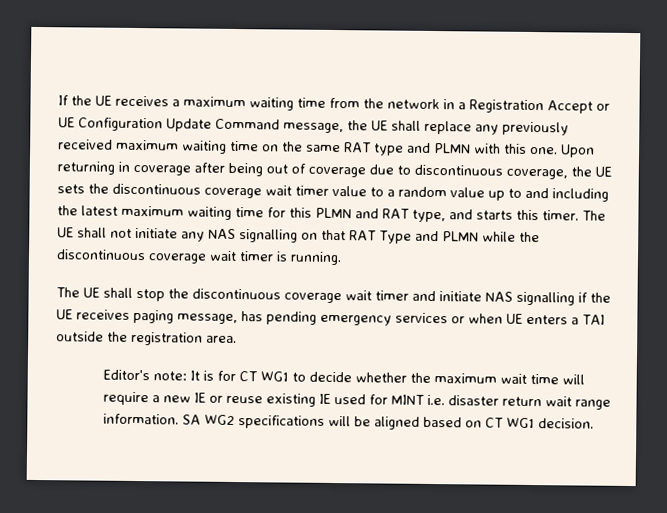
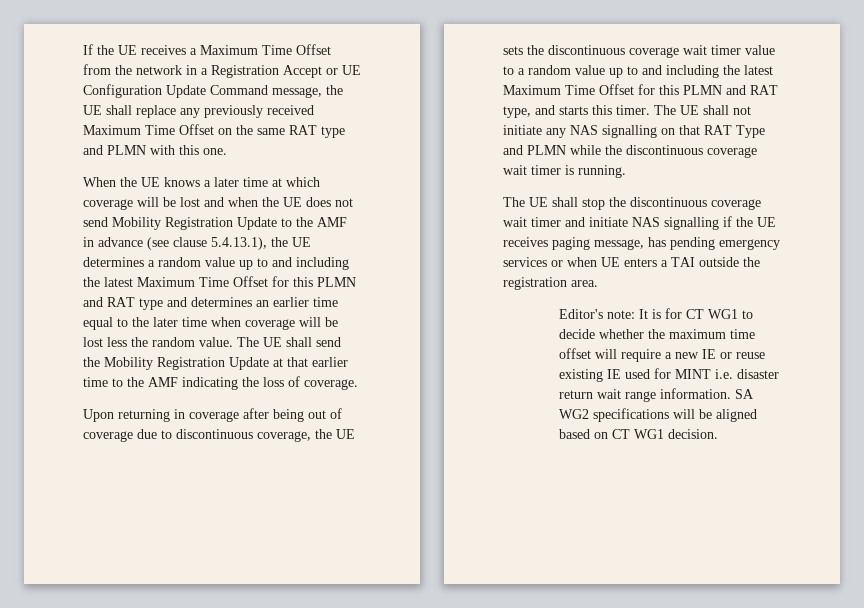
[183,96,326,111] maximum waiting time -> [200,44,331,55] Maximum Time Offset
[116,139,259,154] maximum waiting time -> [83,124,214,135] Maximum Time Offset
(558, 150) none -> [83,177,320,187] [83,197,353,210] [83,217,347,230] [83,237,311,250] [83,257,349,270] [83,276,356,287] [83,297,338,310] [83,317,338,330] [83,337,341,347] [83,357,348,370] [83,376,358,390] // When the UE knows a later time at which coverage will be lost and when the UE does not send Mobility Registration Update to the AMF in advance (see clause 5.4.13.1), the UE determines a random value up to and including the latest Maximum Time Offset for this PLMN and RAT type and determines an earlier time equal to the later time when coverage will be lost less the random value. The UE shall send the Mobility Registration Update at that earlier time to the AMF indicating the loss of coverage. //
[121,205,264,220] maximum waiting time -> [503,84,634,95] Maximum Time Offset
[499,373,559,385] wait time -> [729,329,755,339] [558,348,591,359] time offset

